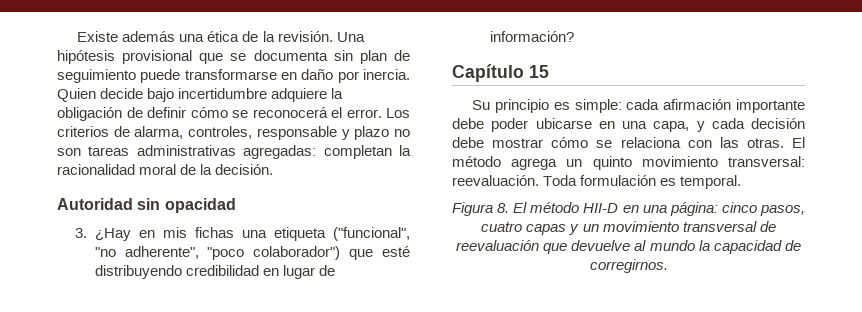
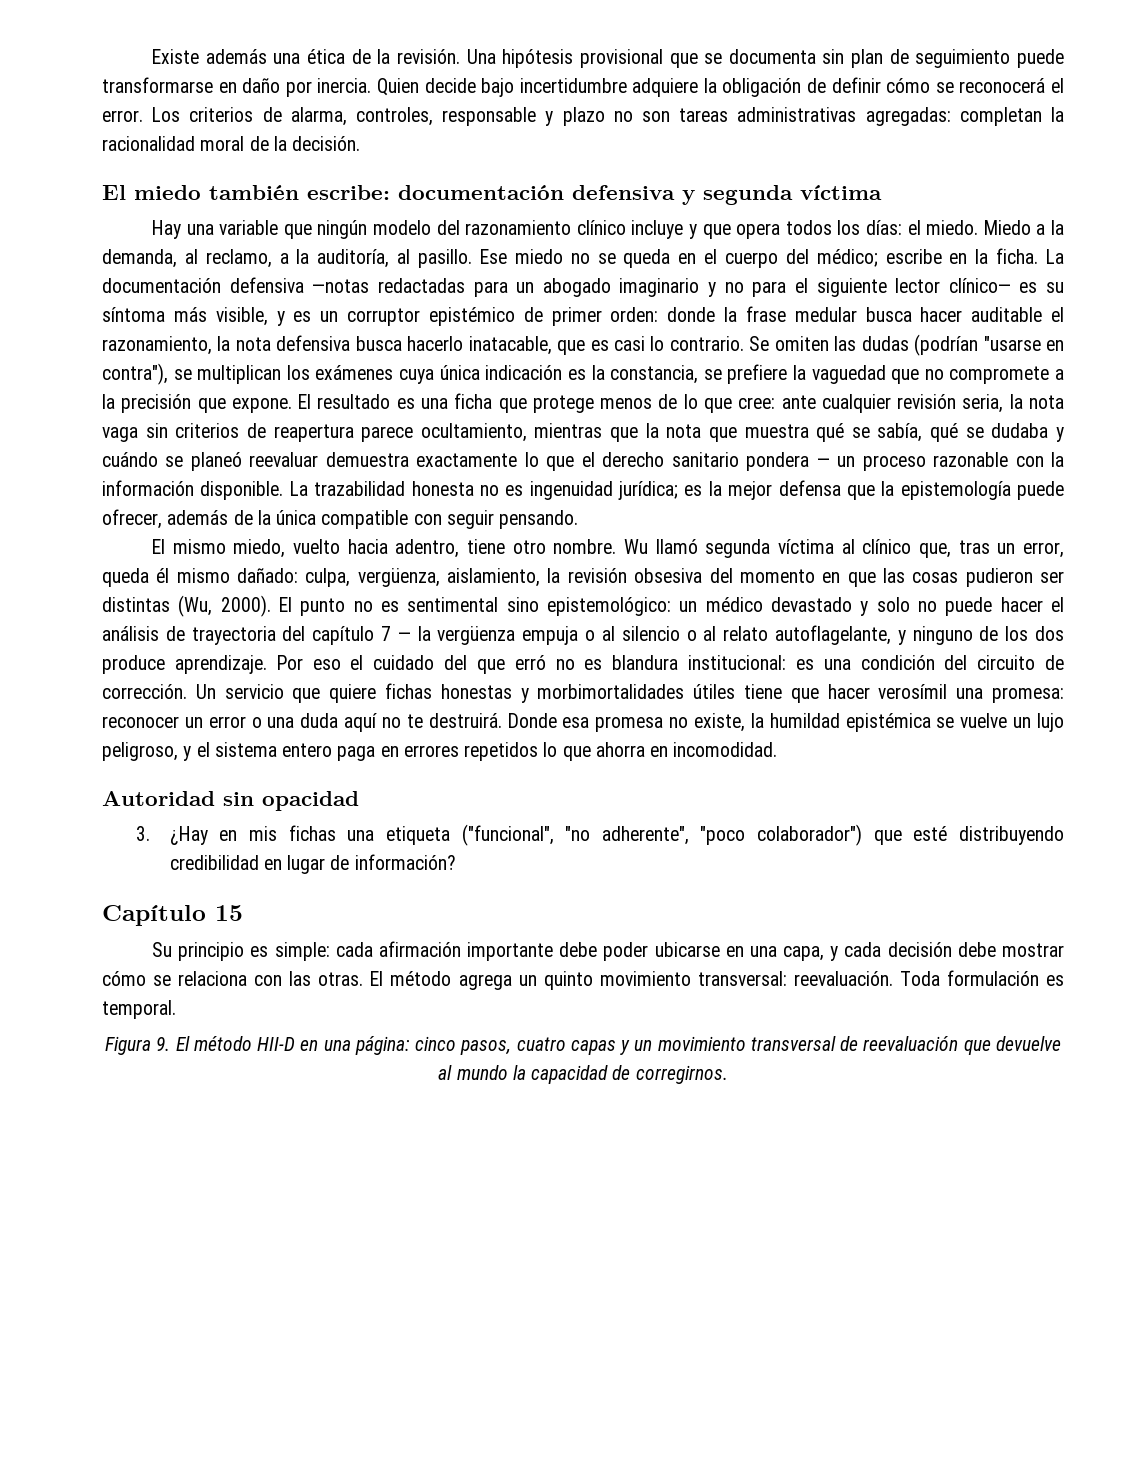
(274, 169) none -> [102,185,882,205] [152,220,1064,239] [102,248,1065,268] [102,277,1064,297] [102,306,1065,326] [102,334,1065,356] [102,363,1064,385] [102,393,1065,413] [102,423,1065,442] [102,452,1065,471] [102,480,1064,500] [102,509,579,529] [152,539,1065,558] [102,568,1065,587] [102,595,1065,617] [102,625,1065,645] [102,655,1064,674] [102,683,1064,703] [102,713,1065,732] [102,742,778,761] // El miedo también escribe: documentación defensiva y segunda víctima // Hay una variable que ningún modelo del razonamiento clínico incluye y que opera todos los días: el miedo. Miedo a la demanda, al reclamo, a la auditoría, al pasillo. Ese miedo no se queda en el cuerpo del médico; escribe en la ficha. La documentación defensiva —notas redactadas para un abogado imaginario y no para el siguiente lector clínico— es su síntoma más visible, y es un corruptor epistémico de primer orden: donde la frase medular busca hacer auditable el razonamiento, la nota defensiva busca hacerlo inatacable, que es casi lo contrario. Se omiten las dudas (podrían "usarse en contra"), se multiplican los exámenes cuya única indicación es la constancia, se prefiere la vaguedad que no compromete a la precisión que expone. El resultado es una ficha que protege menos de lo que cree: ante cualquier revisión seria, la nota vaga sin criterios de reapertura parece ocultamiento, mientras que la nota que muestra qué se sabía, qué se dudaba y cuándo se planeó reevaluar demuestra exactamente lo que el derecho sanitario pondera — un proceso razonable con la información disponible. La trazabilidad honesta no es ingenuidad jurídica; es la mejor defensa que la epistemología puede ofrecer, además de la única compatible con seguir pensando. // El mismo miedo, vuelto hacia adentro, tiene otro nombre. Wu llamó segunda víctima al clínico que, tras un error, queda él mismo dañado: culpa, vergüenza, aislamiento, la revisión obsesiva del momento en que las cosas pudieron ser distintas (Wu, 2000). El punto no es sentimental sino epistemológico: un médico devastado y solo no puede hacer el análisis de trayectoria del capítulo 7 — la vergüenza empuja o al silencio o al relato autoflagelante, y ninguno de los dos produce aprendizaje. Por eso el cuidado del que erró no es blandura institucional: es una condición del circuito de corrección. Un servicio que quiere fichas honestas y morbimortalidades útiles tiene que hacer verosímil una promesa: reconocer un error o una duda aquí no te destruirá. Donde esa promesa no existe, la humildad epistémica se vuelve un lujo peligroso, y el sistema entero paga en errores repetidos lo que ahorra en incomodidad.
[497,203,510,213] 8. -> [156,1037,171,1051] 9.

